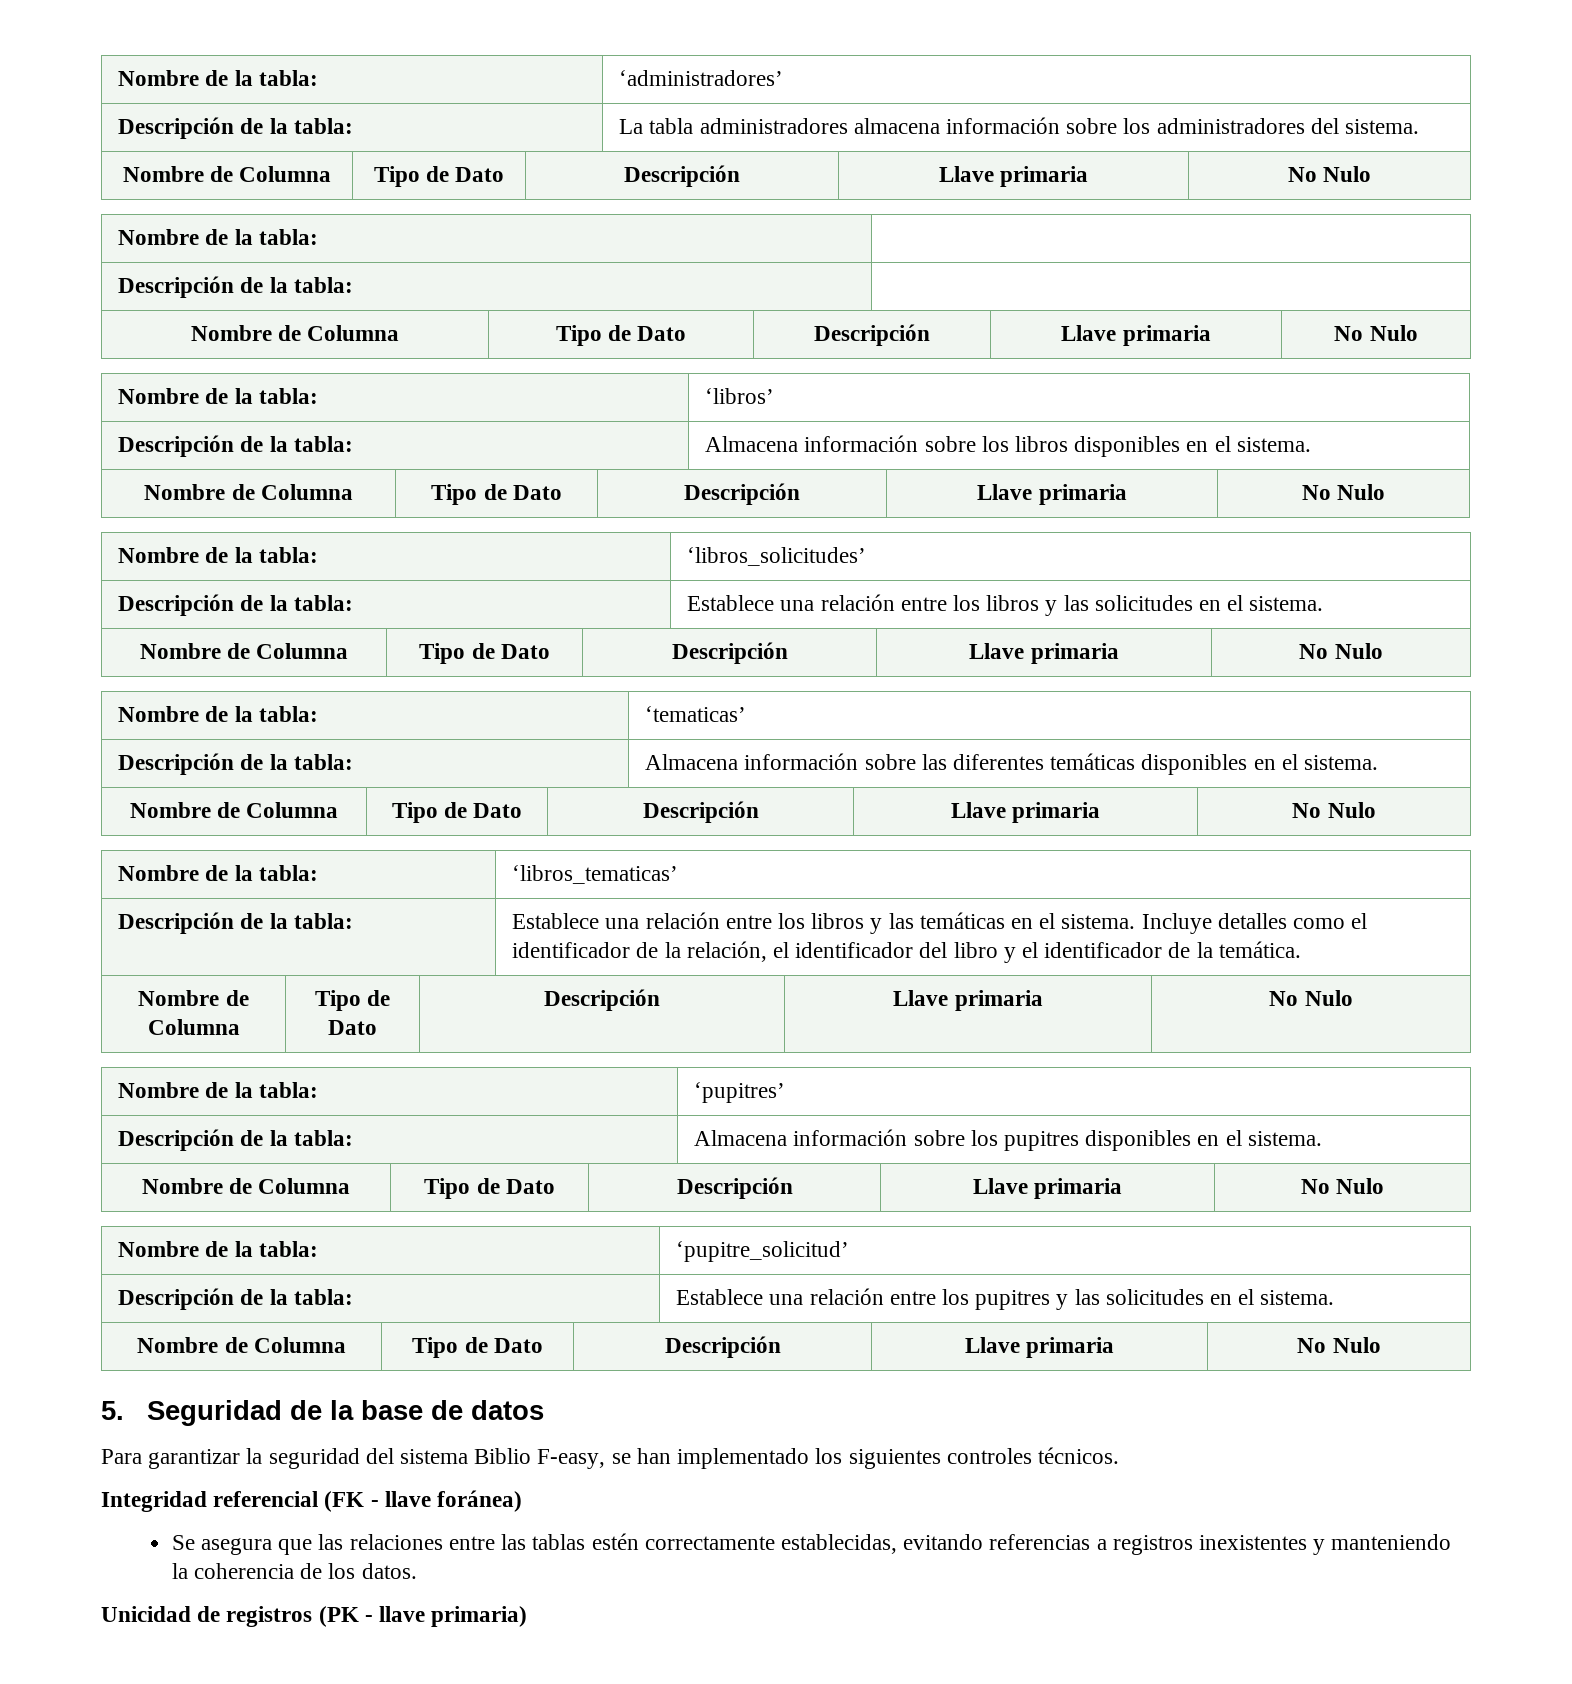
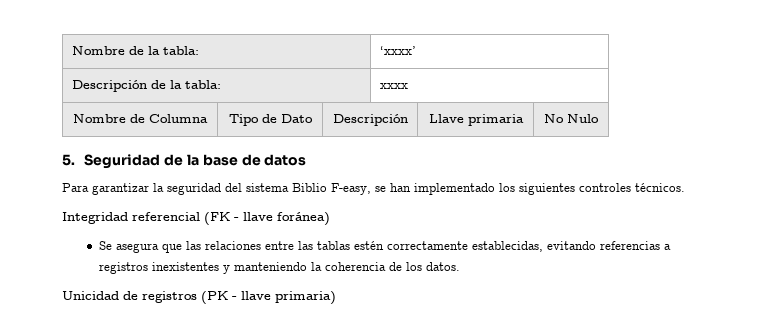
[118,70,318,86] [619,70,784,86] [118,117,353,139] [619,117,1419,134] [122,166,332,182] [373,166,505,187] [624,165,740,187] [938,166,1089,187] [1287,166,1372,182] [118,229,318,245] [118,276,353,298] [190,325,400,341] [555,325,687,346] [814,324,930,346] [1061,325,1211,346] [1334,325,1418,341] [118,388,318,404] [705,388,775,404] [118,435,353,457] [705,435,1311,457] [144,484,353,500] [431,484,562,505] [684,483,800,505] [977,484,1127,505] [1301,484,1386,500] [118,547,318,563] [687,547,867,566] [118,594,353,616] [687,594,1324,616] [139,643,349,659] [419,643,550,664] [671,642,788,664] [969,643,1119,664] [1299,643,1383,659] [118,706,318,722] [645,706,747,722] [118,753,353,775] [645,753,1378,775] [129,802,339,818] [391,802,523,823] [642,801,759,823] [950,802,1101,823] [1292,802,1376,818] [118,865,318,881] [512,865,679,884] [118,912,353,934] [512,912,1368,934] [512,941,1301,963] [138,990,249,1006] [147,1019,240,1035] [314,990,391,1011] [328,1020,377,1035] [544,989,660,1011] [893,990,1043,1011] [1269,990,1353,1006] [118,1082,318,1098] [694,1082,786,1103] [118,1129,353,1151] [694,1129,1322,1151] [141,1178,351,1194] [424,1178,555,1199] [676,1177,793,1199] [972,1178,1123,1199] [1300,1178,1385,1194] [118,1241,318,1257] [676,1241,850,1262] [118,1288,353,1310] [676,1288,1335,1310] Nombre de la tabla: | ‘administradores’ // Descripción de la tabla: | La tabla administradores almacena información sobre los administradores del sistema. // Nombre de Columna | Tipo de Dato | Descripción | Llave primaria | No Nulo // Nombre de la tabla: | // Descripción de la tabla: | // Nombre de Columna | Tipo de Dato | Descripción | Llave primaria | No Nulo // Nombre de la tabla: | ‘libros’ // Descripción de la tabla: | Almacena información sobre los libros disponibles en el sistema. // Nombre de Columna | Tipo de Dato | Descripción | Llave primaria | No Nulo // Nombre de la tabla: | ‘libros_solicitudes’ // Descripción de la tabla: | Establece una relación entre los libros y las solicitudes en el sistema. // Nombre de Columna | Tipo de Dato | Descripción | Llave primaria | No Nulo // Nombre de la tabla: | ‘tematicas’ // Descripción de la tabla: | Almacena información sobre las diferentes temáticas disponibles en el sistema. // Nombre de Columna | Tipo de Dato | Descripción | Llave primaria | No Nulo // Nombre de la tabla: | ‘libros_tematicas’ // Descripción de la tabla: | Establece una relación entre los libros y las temáticas en el sistema. Incluye detalles como el identificador de la relación, el identificador del libro y el identificador de la temática. // Nombre de Columna | Tipo de Dato | Descripción | Llave primaria | No Nulo // Nombre de la tabla: | ‘pupitres’ // Descripción de la tabla: | Almacena información sobre los pupitres disponibles en el sistema. // Nombre de Columna | Tipo de Dato | Descripción | Llave primaria | No Nulo // Nombre de la tabla: | ‘pupitre_solicitud’ // Descripción de la tabla: | Establece una relación entre los pupitres y las solicitudes en el sistema. -> [71,46,199,55] [379,46,416,55] [71,80,221,92] [379,83,408,89] Nombre de la tabla: | ‘xxxx’ // Descripción de la tabla: | xxxx

